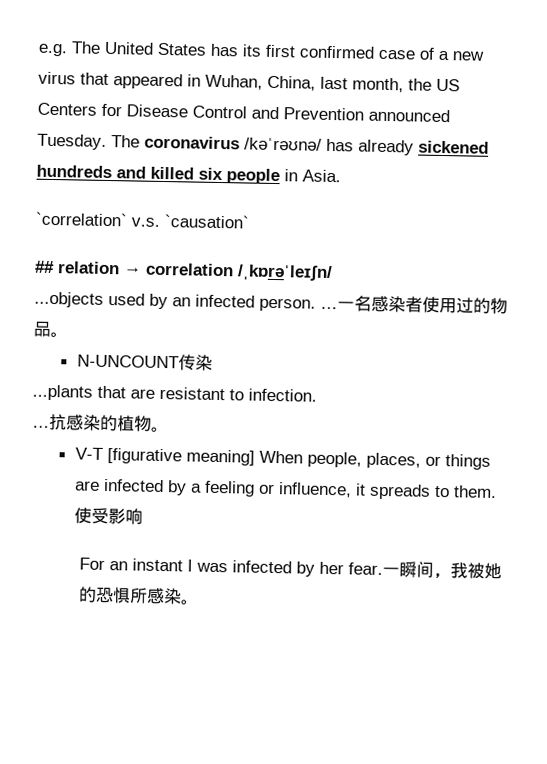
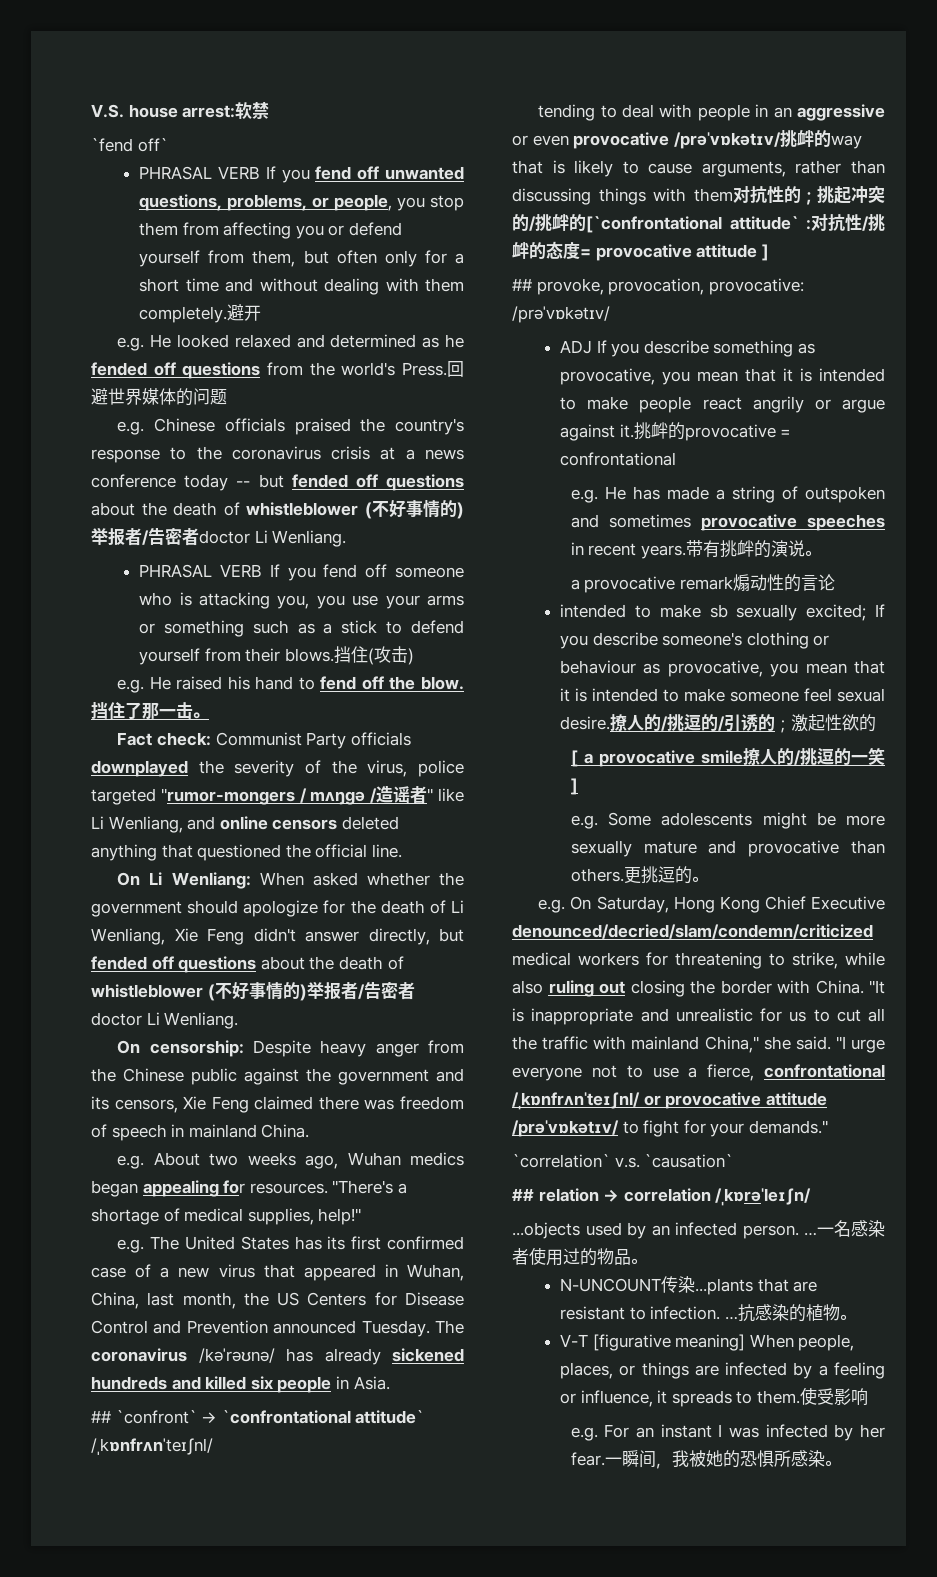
(38, 50) none -> [91,101,270,120] [91,138,168,152] [139,166,464,183] [139,194,464,211] [139,222,403,239] [139,250,465,267] [139,278,464,295] [139,304,262,323] [117,334,464,351] [91,361,464,379] [91,388,227,406] [117,418,464,435] [91,446,464,463] [91,474,464,491] [91,500,464,519] [91,527,347,547] [139,564,464,581] [139,592,465,609] [139,620,464,637] [139,646,414,665] [117,676,464,693] [91,702,209,720] [117,732,411,749] [91,760,464,777] [91,786,465,805] [91,816,399,833] [91,844,402,861] [117,872,464,889] [91,900,465,917] [91,928,464,945] [91,956,404,973] [91,981,415,1001] [91,1012,239,1029] [117,1040,464,1057] [91,1068,464,1085] [91,1096,464,1113] [91,1124,310,1141] [117,1152,464,1169] [91,1180,407,1197] [91,1208,362,1225] V.S. house arrest:软禁 // `fend off` // PHRASAL VERB If you fend off unwanted questions, problems, or people, you stop them from affecting you or defend yourself from them, but often only for a short time and without dealing with them completely.避开 // e.g. He looked relaxed and determined as he fended off questions from the world's Press.回避世界媒体的问题 // e.g. Chinese officials praised the country's response to the coronavirus crisis at a news conference today -- but fended off questions about the death of whistleblower (不好事情的)举报者/告密者doctor Li Wenliang. // PHRASAL VERB If you fend off someone who is attacking you, you use your arms or something such as a stick to defend yourself from their blows.挡住(攻击) // e.g. He raised his hand to fend off the blow.挡住了那一击。 // Fact check: Communist Party officials downplayed the severity of the virus, police targeted "rumor-mongers / mʌŋɡə /造谣者" like Li Wenliang, and online censors deleted anything that questioned the official line. // On Li Wenliang: When asked whether the government should apologize for the death of Li Wenliang, Xie Feng didn't answer directly, but fended off questions about the death of whistleblower (不好事情的)举报者/告密者doctor Li Wenliang. // On censorship: Despite heavy anger from the Chinese public against the government and its censors, Xie Feng claimed there was freedom of speech in mainland China. // e.g. About two weeks ago, Wuhan medics began appealing for resources. "There's a shortage of medical supplies, help!" //
(341, 176) none -> [91,1410,425,1424] [91,1438,213,1455] [538,104,885,121] [512,130,862,149] [512,160,885,177] [512,186,885,205] [512,214,885,233] [512,241,769,261] [512,278,804,295] [512,306,610,323] [560,340,816,357] [560,368,885,385] [560,396,885,413] [560,422,792,441] [560,452,677,466] [570,486,885,503] [570,514,885,531] [570,540,822,559] [570,574,836,593] [560,604,885,621] [560,632,830,649] [560,660,885,677] [560,688,885,702] [560,714,877,733] [570,748,885,767] [570,778,578,795] [570,812,885,829] [570,840,885,857] [570,866,708,884] [538,896,885,913] [512,924,873,939] [512,952,885,969] [512,980,885,997] [512,1008,885,1025] [512,1036,885,1053] [512,1064,885,1081] [512,1092,827,1110] [512,1120,828,1137] // ## `confront` → `confrontational attitude` /ˌkɒnfrʌnˈteɪʃnl/ // tending to deal with people in an aggressive or even provocative /prəˈvɒkətɪv/挑衅的way that is likely to cause arguments, rather than discussing things with them对抗性的；挑起冲突的/挑衅的[`confrontational attitude` :对抗性/挑衅的态度= provocative attitude ] // ## provoke, provocation, provocative: /prəˈvɒkətɪv/ // ADJ If you describe something as provocative, you mean that it is intended to make people react angrily or argue against it.挑衅的provocative = confrontational // e.g. He has made a string of outspoken and sometimes provocative speeches in recent years.带有挑衅的演说。 // a provocative remark煽动性的言论 // intended to make sb sexually excited; If you describe someone's clothing or behaviour as provocative, you mean that it is intended to make someone feel sexual desire.撩人的/挑逗的/引诱的；激起性欲的 // [ a provocative smile撩人的/挑逗的一笑] // e.g. Some adolescents might be more sexually mature and provocative than others.更挑逗的。 // e.g. On Saturday, Hong Kong Chief Executive denounced/decried/slam/condemn/criticized medical workers for threatening to strike, while also ruling out closing the border with China. "It is inappropriate and unrealistic for us to cut all the traffic with mainland China," she said. "I urge everyone not to use a fierce, confrontational /ˌkɒnfrʌnˈteɪʃnl/ or provocative attitude /prəˈvɒkətɪv/ to fight for your demands."
(213, 362) // -> (696, 1284) none
(317, 395) // -> (721, 1313) none
(143, 516) none -> [570,1427,598,1441] e.g.

